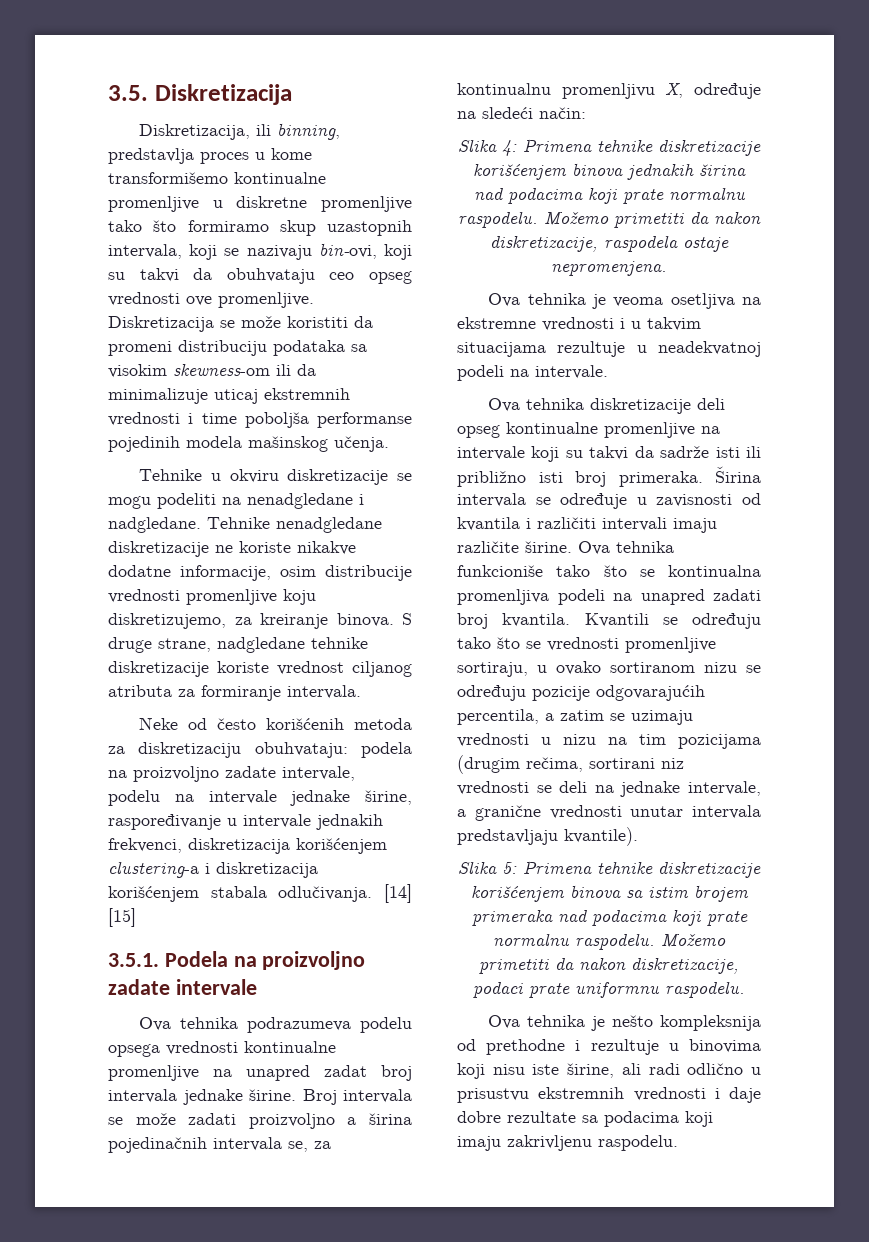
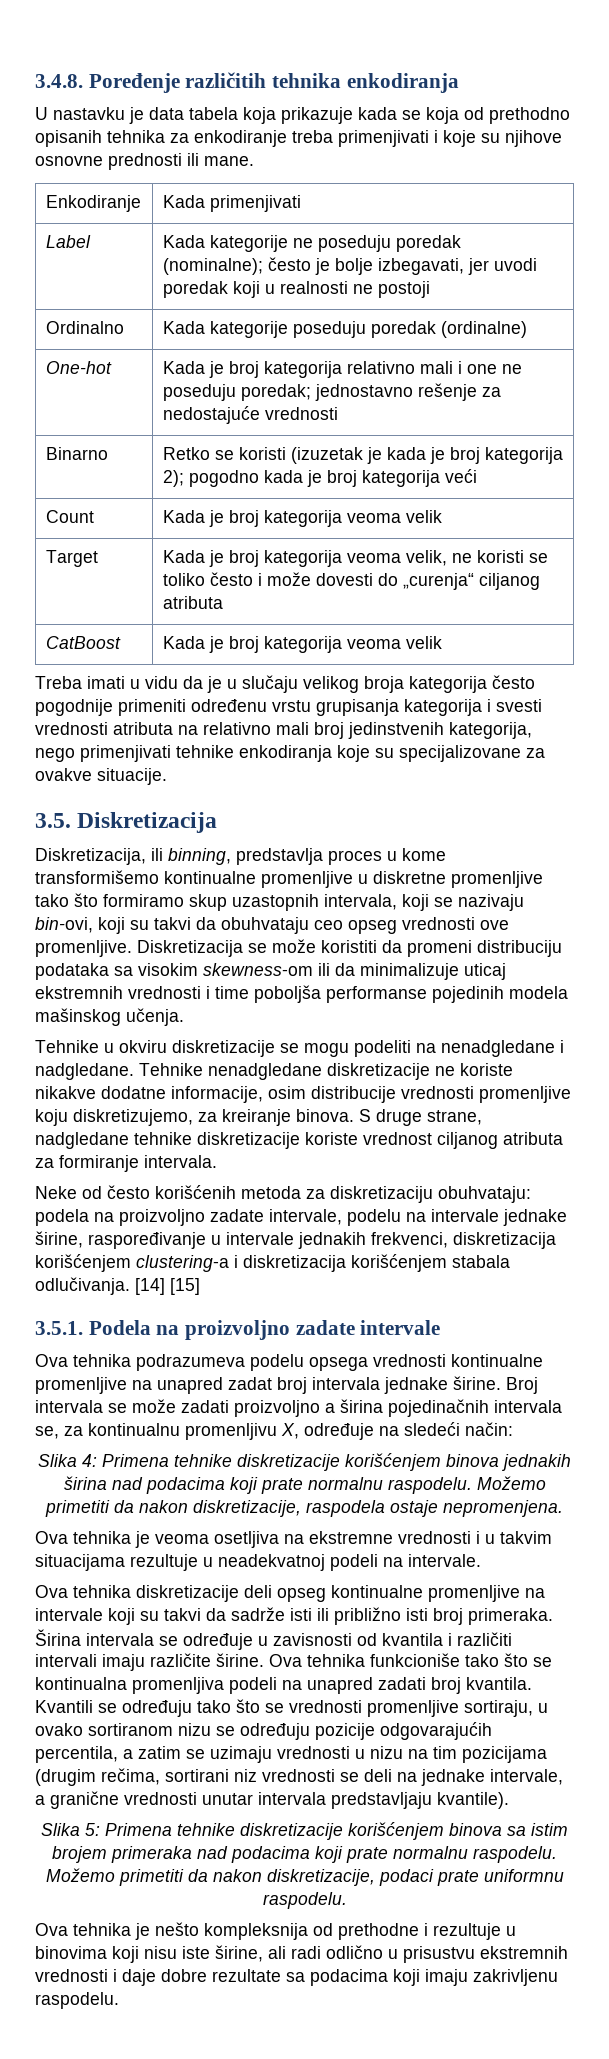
(108, 93) none -> [35,72,459,93] [35,107,570,124] [35,130,562,147] [35,153,254,170] [45,195,141,212] [162,195,301,212] [45,235,91,248] [162,235,461,252] [162,257,537,275] [162,281,430,298] [45,321,124,334] [162,321,527,338] [45,361,112,374] [162,361,522,378] [162,383,501,401] [162,406,338,424] [45,447,108,460] [162,447,563,464] [162,469,477,487] [45,510,94,523] [162,510,442,527] [45,550,98,567] [162,550,548,567] [162,572,540,590] [162,596,223,609] [45,636,121,649] [162,636,442,653] [35,675,535,693] [35,699,542,716] [35,722,532,739] [35,745,545,762] [35,768,167,785] 3.4.8. Poređenje različitih tehnika enkodiranja // U nastavku je data tabela koja prikazuje kada se koja od prethodno opisanih tehnika za enkodiranje treba primenjivati i koje su njihove osnovne prednosti ili mane. // Enkodiranje | Kada primenjivati // Label | Kada kategorije ne poseduju poredak (nominalne); često je bolje izbegavati, jer uvodi poredak koji u realnosti ne postoji // Ordinalno | Kada kategorije poseduju poredak (ordinalne) // One-hot | Kada je broj kategorija relativno mali i one ne poseduju poredak; jednostavno rešenje za nedostajuće vrednosti // Binarno | Retko se koristi (izuzetak je kada je broj kategorija 2); pogodno kada je broj kategorija veći // Count | Kada je broj kategorija veoma velik // Target | Kada je broj kategorija veoma velik, ne koristi se toliko često i može dovesti do „curenja“ ciljanog atributa // CatBoost | Kada je broj kategorija veoma velik // Treba imati u vidu da je u slučaju velikog broja kategorija često pogodnije primeniti određenu vrstu grupisanja kategorija i svesti vrednosti atributa na relativno mali broj jedinstvenih kategorija, nego primenjivati tehnike enkodiranja koje su specijalizovane za ovakve situacije. //

